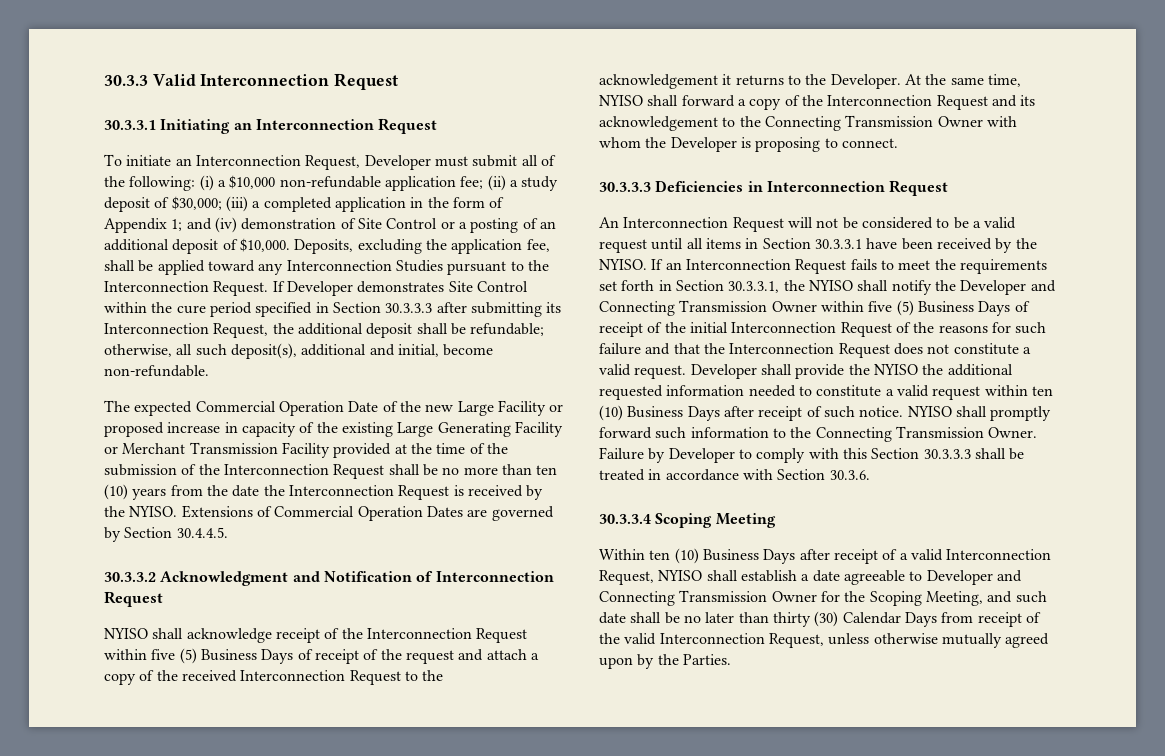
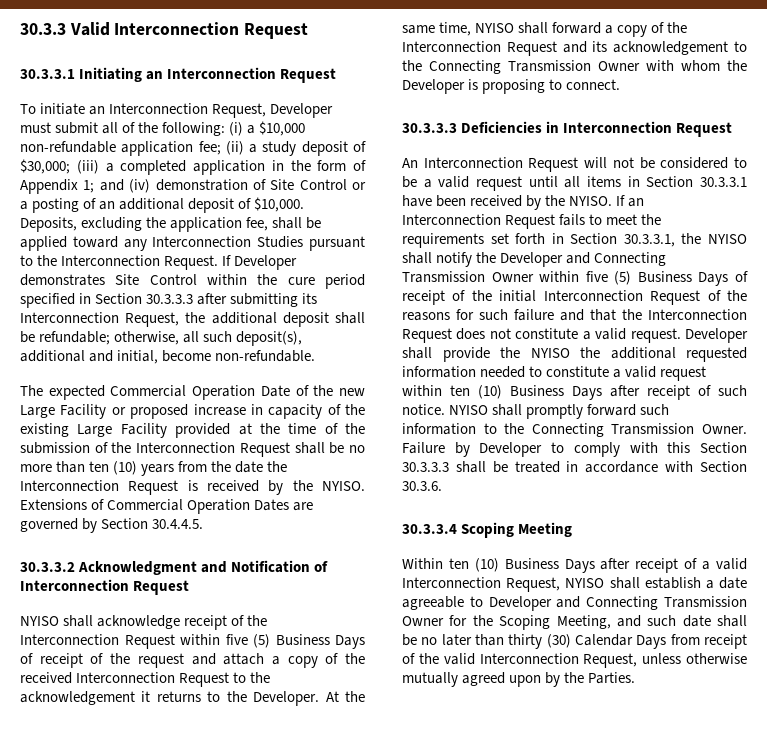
[437,421,563,437] [104,442,278,454] Generating Facility or Merchant Transmission -> (113, 430) none

